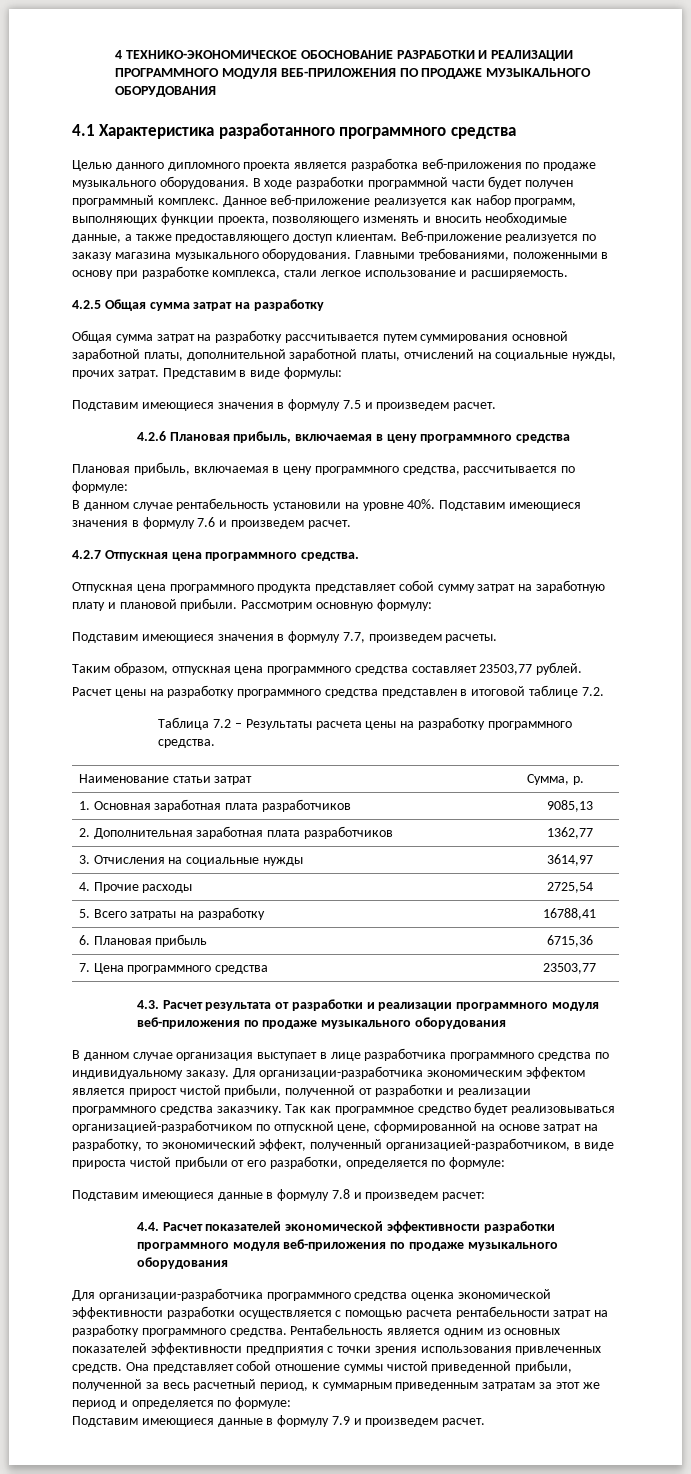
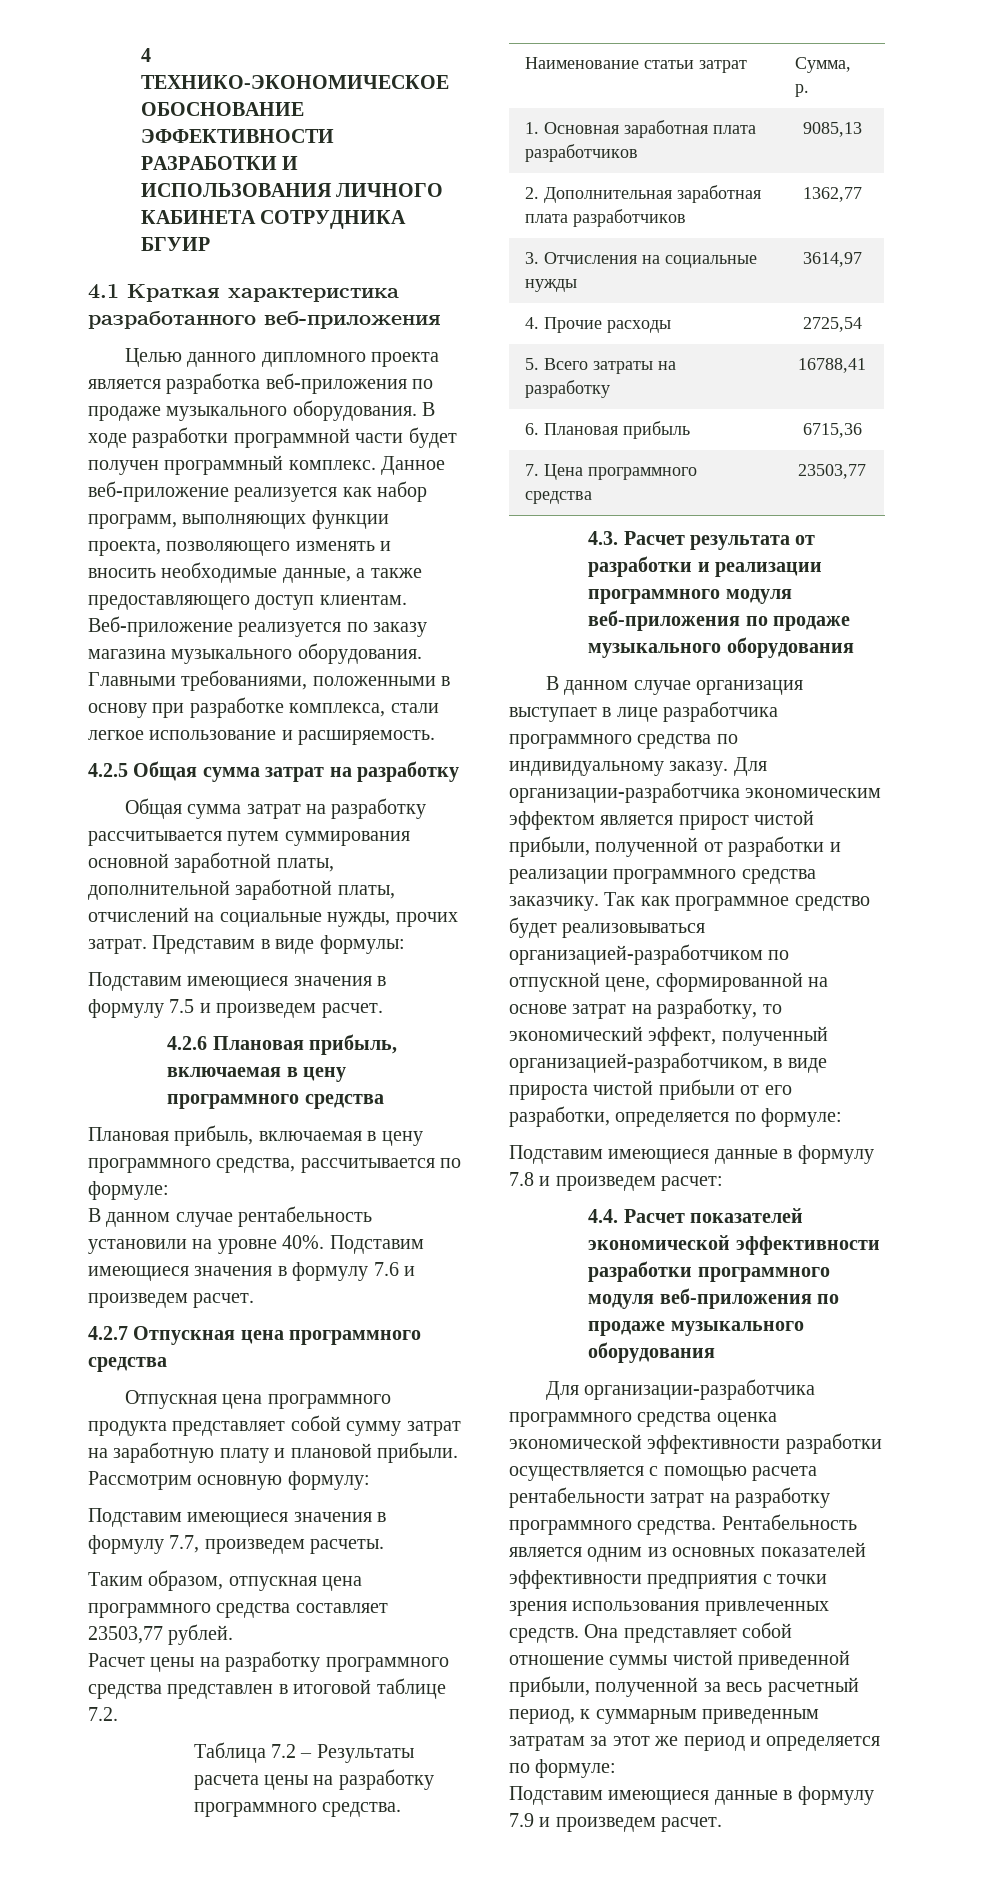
(393, 54) none -> [140,129,334,143] ЭФФЕКТИВНОСТИ
[491,50,574,61] [115,68,592,79] [115,86,217,97] [72,123,516,139] РЕАЛИЗАЦИИ ПРОГРАММНОГО МОДУЛЯ ВЕБ-ПРИЛОЖЕНИЯ ПО ПРОДАЖЕ МУЗЫКАЛЬНОГО ОБОРУДОВАНИЯ // 4.1 Характеристика разработанного программного средства -> [140,183,444,197] [140,210,407,229] [140,237,210,251] [88,284,399,302] [88,311,441,329] ИСПОЛЬЗОВАНИЯ ЛИЧНОГО КАБИНЕТА СОТРУДНИКА БГУИР // 4.1 Краткая характеристика разработанного веб-приложения
[301,552,360,561] средства. -> [88,1357,167,1372] средства

